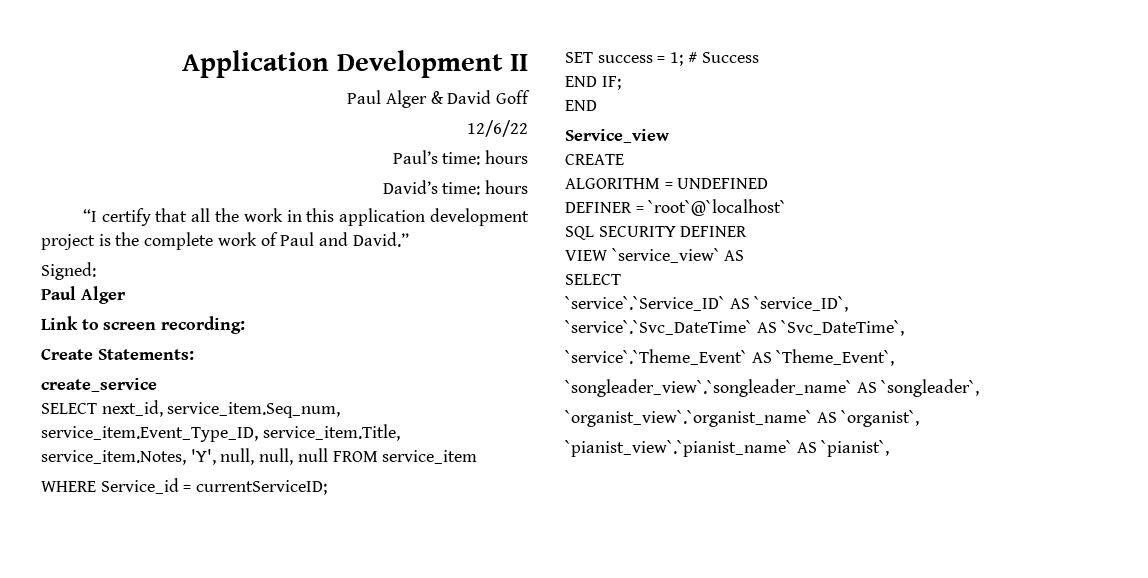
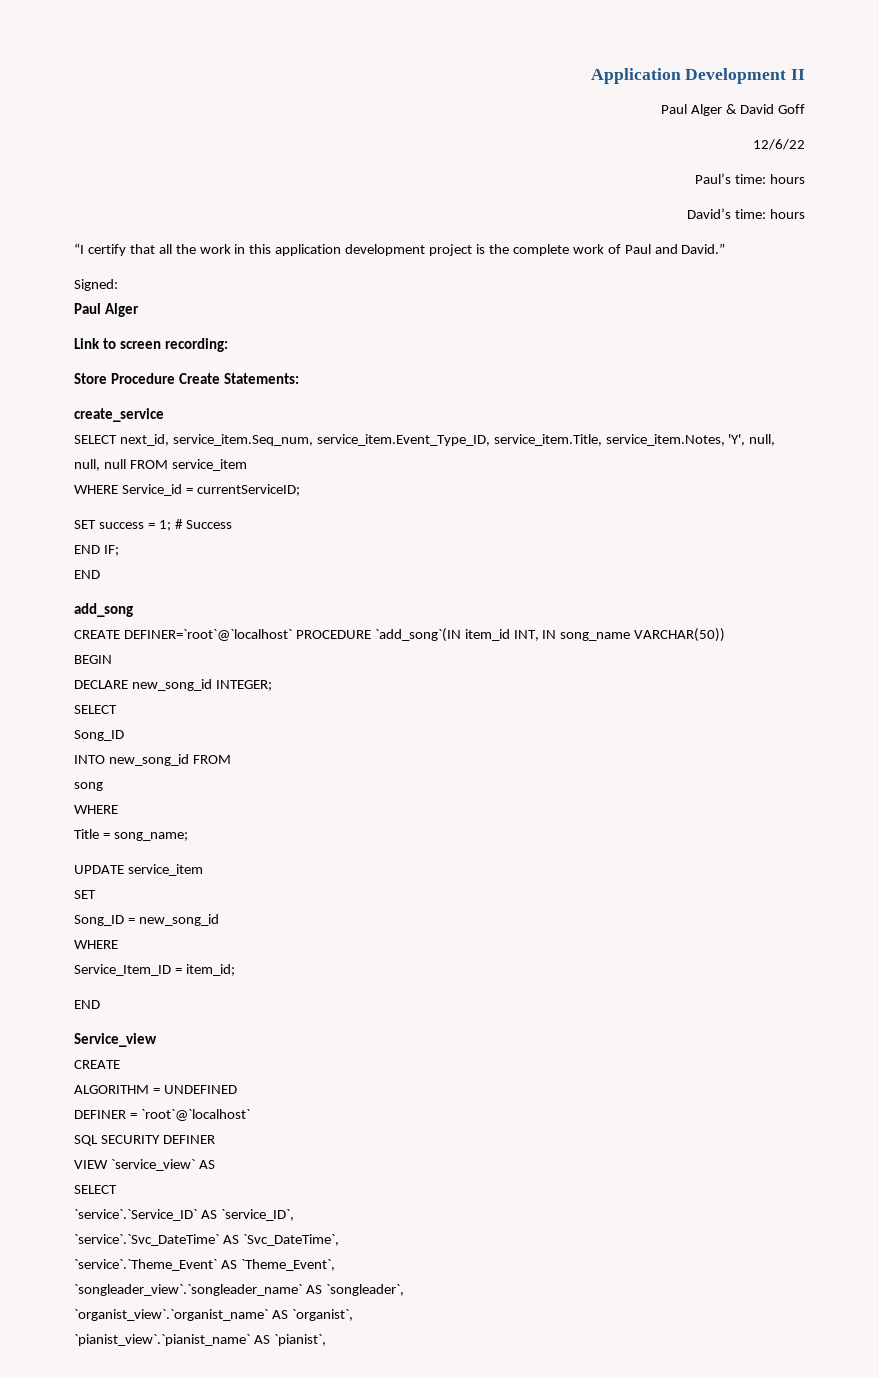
(246, 325) none -> [74,373,175,384] Store Procedure
(597, 105) none -> [74,603,133,617] [74,628,726,642] [74,655,112,664] [74,679,272,691] [74,705,117,714] [74,730,124,741] [74,754,231,766] [74,782,103,791] [74,805,118,814] [74,829,188,841] [74,864,203,876] [74,890,96,899] [74,914,219,926] [74,940,118,949] [74,964,235,976] [74,1000,100,1009] // add_song // CREATE DEFINER=`root`@`localhost` PROCEDURE `add_song`(IN item_id INT, IN song_name VARCHAR(50)) // BEGIN // DECLARE new_song_id INTEGER; // SELECT // Song_ID // INTO new_song_id FROM // song // WHERE // Title = song_name; // UPDATE service_item // SET // Song_ID = new_song_id // WHERE // Service_Item_ID = item_id; // END

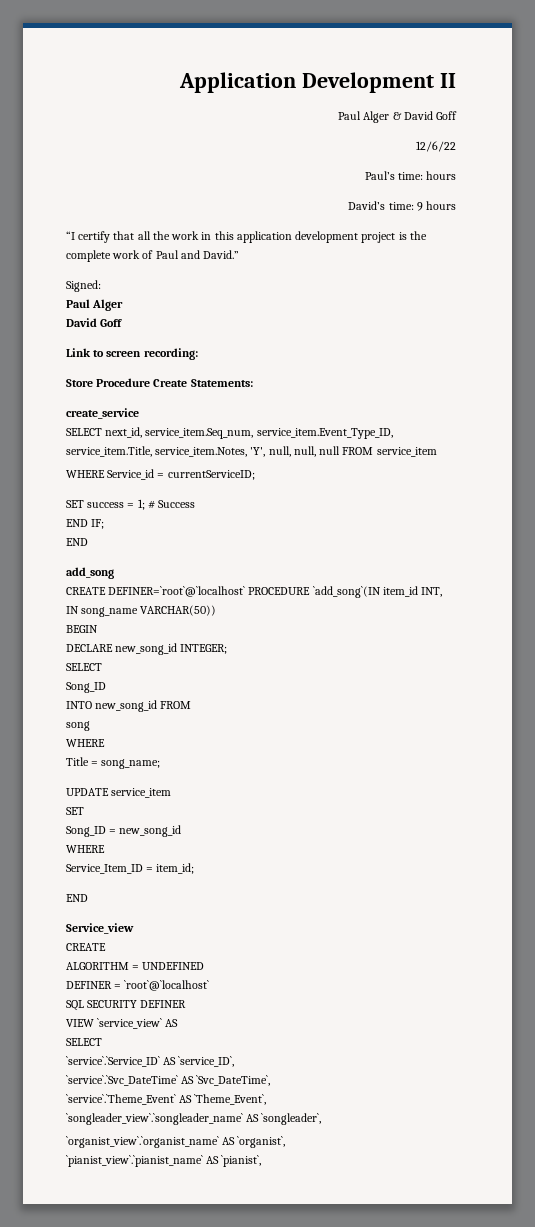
(767, 214) none -> [416,202,423,211] 9
(139, 310) none -> [66,318,123,327] // David Goff

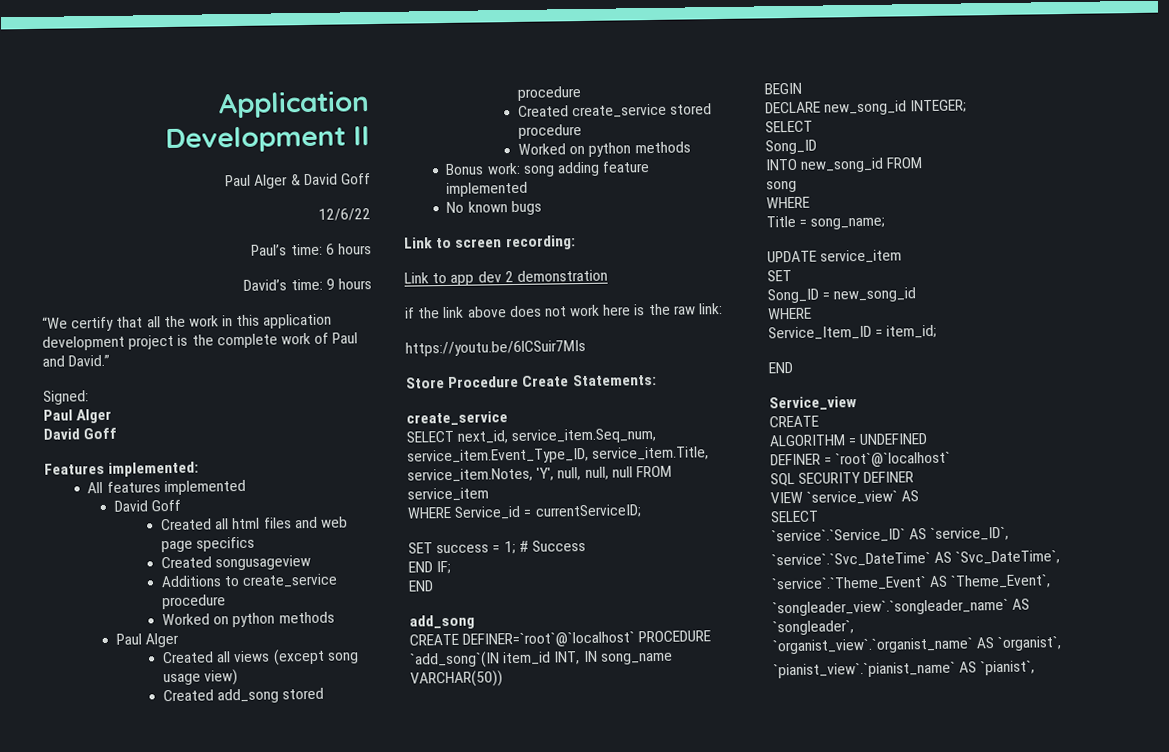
(423, 176) none -> [325,243,335,255] 6
[66,231,75,240] “I -> [42,316,68,329] “We
[66,348,198,360] Link to screen recording: -> [44,461,200,477] [87,479,246,496] [113,499,182,512] [161,516,348,531] [161,536,256,553] [161,554,312,571] [161,573,339,588] [162,594,227,610] [162,611,335,628] [115,632,180,648] [162,648,359,666] [163,669,239,686] [163,687,325,704] [517,86,583,101] [518,103,713,119] [518,124,583,139] [518,141,691,157] [445,161,651,177] [446,181,529,197] [446,200,542,216] [403,235,576,251] [404,269,608,286] [404,302,724,319] [405,339,586,357] Features implemented: // All features implemented // David Goff // Created all html files and web page specifics // Created songusageview // Additions to create_service procedure // Worked on python methods // Paul Alger // Created all views (except song usage view) // Created add_song stored procedure // Created create_service stored procedure // Worked on python methods // Bonus work: song adding feature implemented // No known bugs // Link to screen recording: // Link to app dev 2 demonstration // if the link above does not work here is the raw link: // https://youtu.be/6lCSuir7MIs

